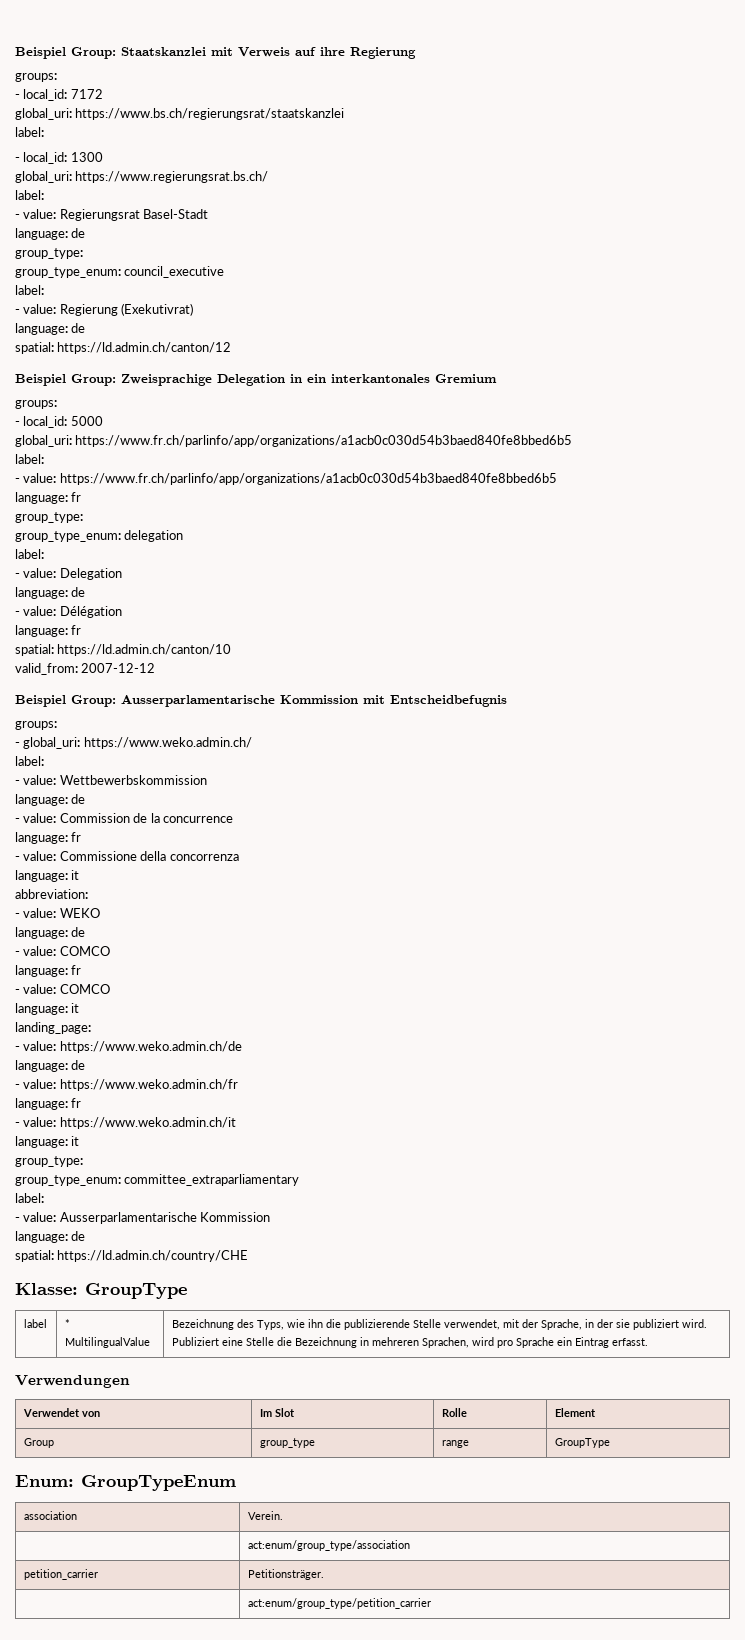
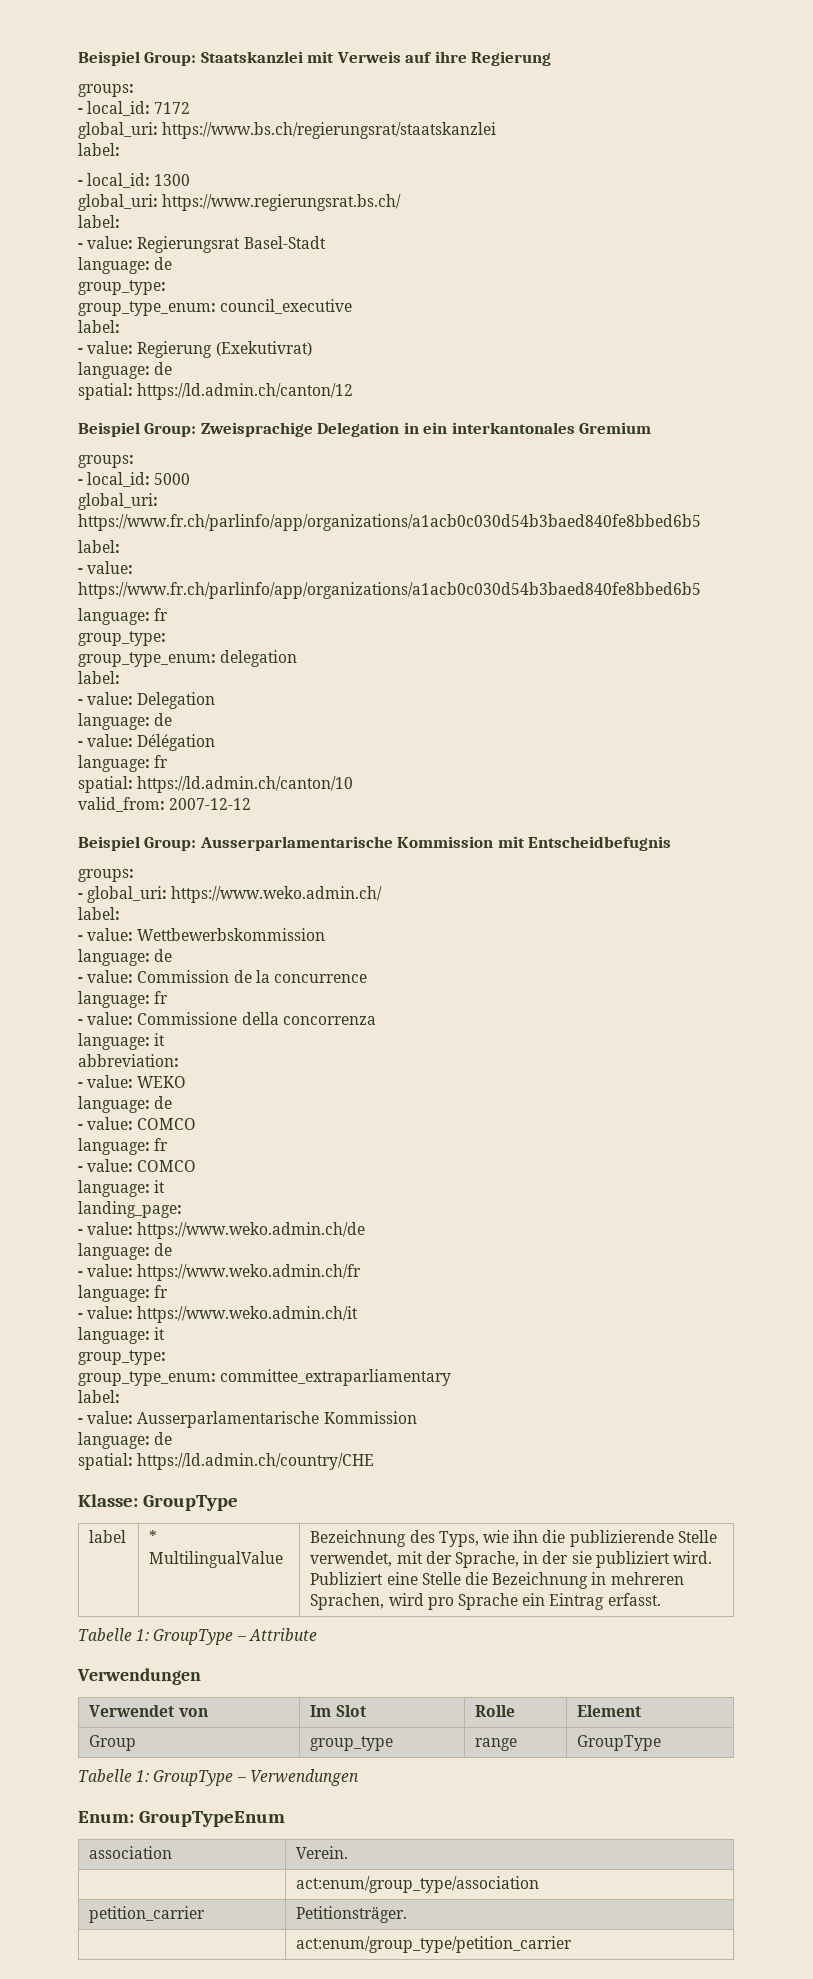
(648, 1342) none -> [78,1628,317,1645] // Tabelle 1: GroupType – Attribute
(610, 1443) none -> [78,1769,359,1786] // Tabelle 1: GroupType – Verwendungen

